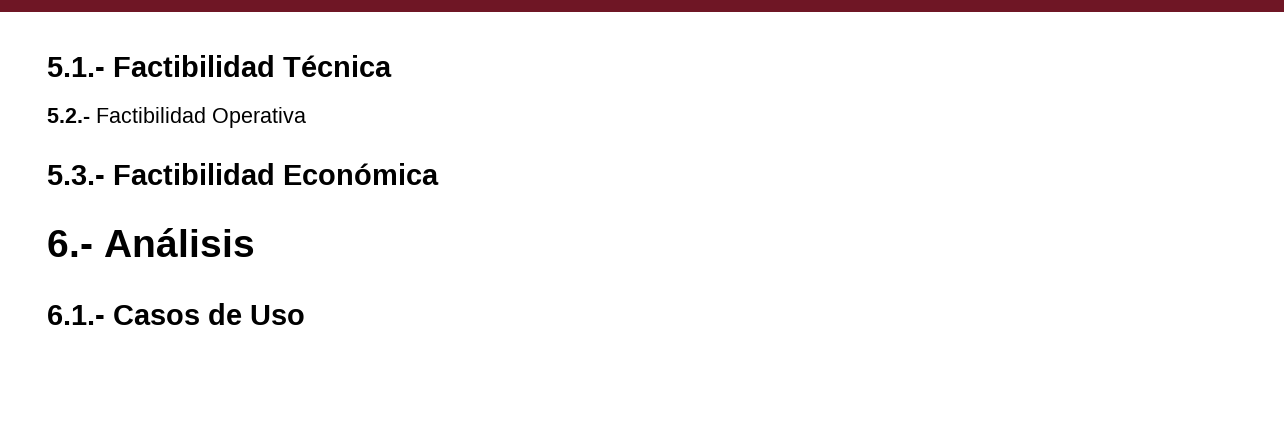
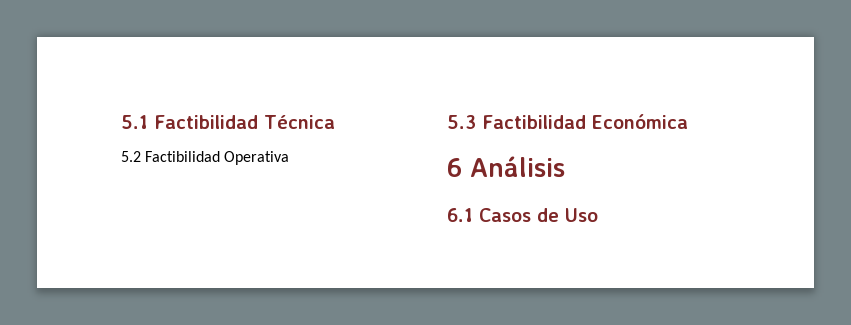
[47,57,105,77] 5.1.- -> [121,115,148,129] 5.1
[47,108,90,123] 5.2.- -> [121,151,141,162] 5.2
[47,165,105,185] 5.3.- -> [447,115,476,129] 5.3
[47,230,93,257] 6.- -> [447,158,462,177] 6
[47,305,105,325] 6.1.- -> [447,208,473,222] 6.1

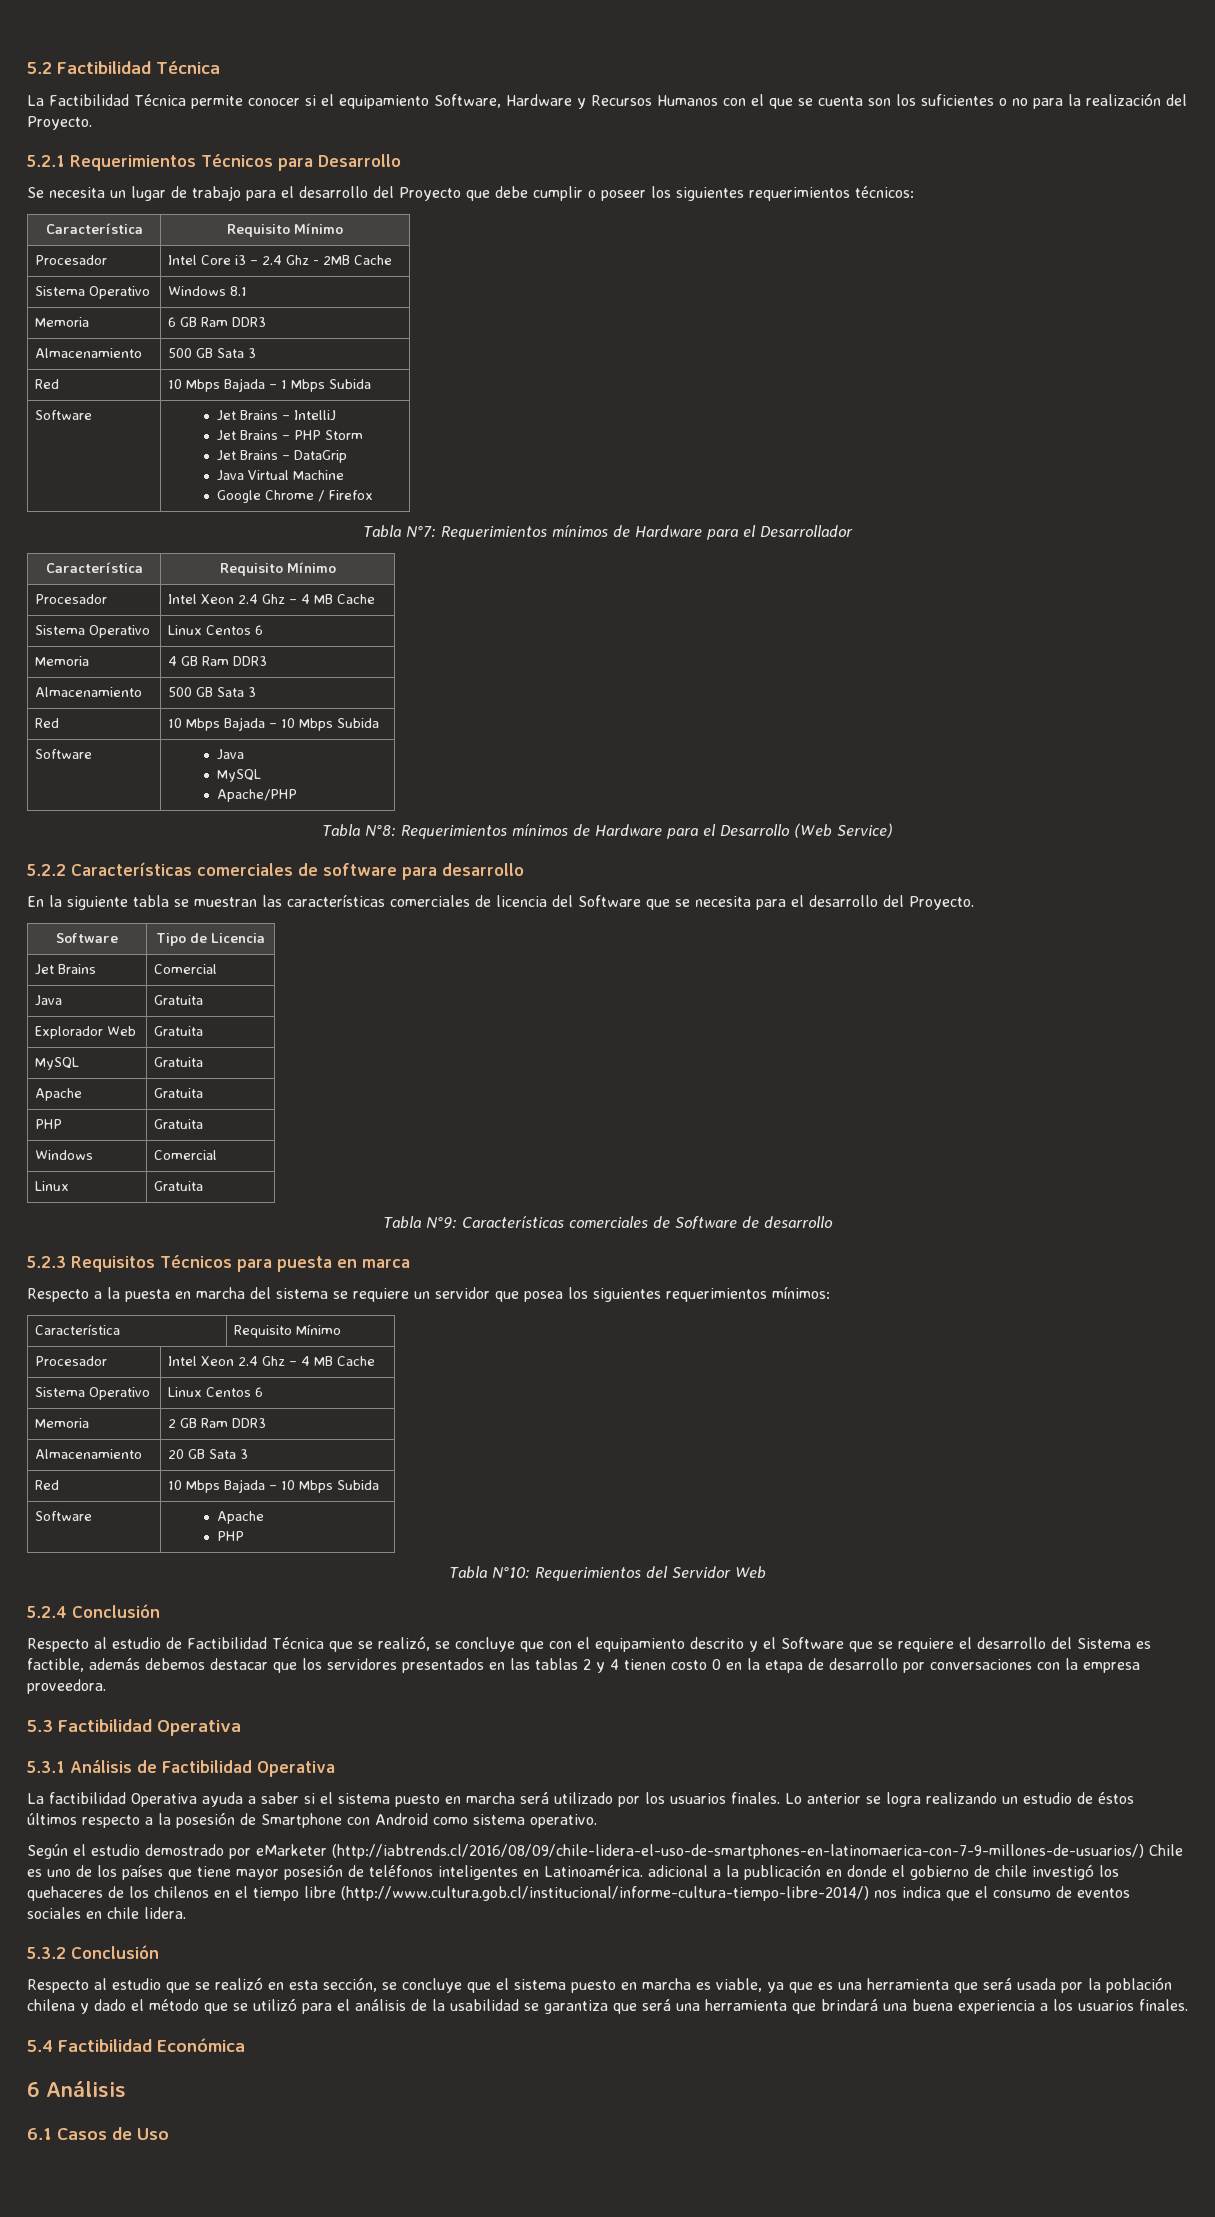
[121,115,148,129] 5.1 -> [27,62,52,74] 5.2
[121,151,290,165] [447,115,476,129] 5.2 Factibilidad Operativa // 5.3 -> [27,93,1187,109] [27,116,92,130] [27,154,401,171] [27,186,914,201] [45,223,143,234] [227,223,343,237] [34,255,107,265] [167,255,392,265] [34,286,150,299] [167,286,247,296] [34,317,89,327] [167,317,266,327] [34,348,142,358] [167,348,256,358] [34,379,59,389] [167,378,371,392] [34,410,92,420] [216,410,336,421] [216,430,363,441] [216,450,347,463] [216,470,344,481] [216,490,373,503] [363,525,853,540] [45,562,143,573] [219,562,336,576] [34,594,107,604] [167,594,375,604] [34,625,150,638] [167,625,263,635] [34,656,89,666] [167,656,267,666] [34,687,142,697] [167,687,256,697] [34,718,59,728] [167,717,379,731] [34,749,92,759] [216,749,244,760] [216,769,261,782] [216,789,297,802] [322,823,893,839] [27,862,524,880] [27,894,974,910] [56,933,118,943] [156,933,265,946] [34,964,96,975] [153,964,217,974] [34,995,62,1006] [153,995,203,1005] [34,1026,136,1039] [153,1026,203,1036] [34,1057,79,1070] [153,1057,203,1067] [34,1088,82,1101] [153,1088,203,1098] [34,1119,62,1129] [153,1119,203,1129] [34,1150,93,1160] [153,1150,217,1160] [34,1181,69,1191] [153,1181,203,1191] [383,1216,833,1229] [27,1255,410,1272] [27,1286,830,1302] [34,1324,120,1335] [233,1324,341,1338] [34,1356,107,1366] [167,1356,375,1366] [34,1387,150,1400] [167,1387,263,1397] [34,1418,89,1428] [167,1418,266,1428] [34,1449,142,1459] [167,1449,248,1459] [34,1480,59,1490] [167,1479,379,1493] [34,1511,92,1521] [216,1511,264,1524] [216,1531,244,1541] [448,1566,767,1581] [27,1604,160,1618] [27,1636,1151,1652] [27,1658,1140,1673] [27,1679,106,1694] [27,1719,241,1736] [27,1759,335,1777] [27,1792,1134,1807] [27,1812,597,1828] [27,1844,1183,1859] [27,1864,1119,1880] [27,1886,1130,1901] [27,1907,186,1919] [27,1945,159,1959] [27,1977,1172,1993] [27,1998,1188,2014] [27,2040,53,2052] La Factibilidad Técnica permite conocer si el equipamiento Software, Hardware y Recursos Humanos con el que se cuenta son los suficientes o no para la realización del Proyecto. // 5.2.1 Requerimientos Técnicos para Desarrollo // Se necesita un lugar de trabajo para el desarrollo del Proyecto que debe cumplir o poseer los siguientes requerimientos técnicos: // Característica | Requisito Mínimo // Procesador | Intel Core i3 – 2.4 Ghz - 2MB Cache // Sistema Operativo | Windows 8.1 // Memoria | 6 GB Ram DDR3 // Almacenamiento | 500 GB Sata 3 // Red | 10 Mbps Bajada – 1 Mbps Subida // Software | Jet Brains – IntelliJ // Jet Brains – PHP Storm // Jet Brains – DataGrip // Java Virtual Machine // Google Chrome / Firefox // Tabla N°7: Requerimientos mínimos de Hardware para el Desarrollador // Característica | Requisito Mínimo // Procesador | Intel Xeon 2.4 Ghz – 4 MB Cache // Sistema Operativo | Linux Centos 6 // Memoria | 4 GB Ram DDR3 // Almacenamiento | 500 GB Sata 3 // Red | 10 Mbps Bajada – 10 Mbps Subida // Software | Java // MySQL // Apache/PHP // Tabla N°8: Requerimientos mínimos de Hardware para el Desarrollo (Web Service) // 5.2.2 Características comerciales de software para desarrollo // En la siguiente tabla se muestran las características comerciales de licencia del Software que se necesita para el desarrollo del Proyecto. // Software | Tipo de Licencia // Jet Brains | Comercial // Java | Gratuita // Explorador Web | Gratuita // MySQL | Gratuita // Apache | Gratuita // PHP | Gratuita // Windows | Comercial // Linux | Gratuita // Tabla N°9: Características comerciales de Software de desarrollo // 5.2.3 Requisitos Técnicos para puesta en marca // Respecto a la puesta en marcha del sistema se requiere un servidor que posea los siguientes requerimientos mínimos: // Característica | Requisito Mínimo // Procesador | Intel Xeon 2.4 Ghz – 4 MB Cache // Sistema Operativo | Linux Centos 6 // Memoria | 2 GB Ram DDR3 // Almacenamiento | 20 GB Sata 3 // Red | 10 Mbps Bajada – 10 Mbps Subida // Software | Apache // PHP // Tabla N°10: Requerimientos del Servidor Web // 5.2.4 Conclusión // Respecto al estudio de Factibilidad Técnica que se realizó, se concluye que con el equipamiento descrito y el Software que se requiere el desarrollo del Sistema es factible, además debemos destacar que los servidores presentados en las tablas 2 y 4 tienen costo 0 en la etapa de desarrollo por conversaciones con la empresa proveedora. // 5.3 Factibilidad Operativa // 5.3.1 Análisis de Factibilidad Operativa // La factibilidad Operativa ayuda a saber si el sistema puesto en marcha será utilizado por los usuarios finales. Lo anterior se logra realizando un estudio de éstos últimos respecto a la posesión de Smartphone con Android como sistema operativo. // Según el estudio demostrado por eMarketer (http://iabtrends.cl/2016/08/09/chile-lidera-el-uso-de-smartphones-en-latinomaerica-con-7-9-millones-de-usuarios/) Chile es uno de los países que tiene mayor posesión de teléfonos inteligentes en Latinoamérica. adicional a la publicación en donde el gobierno de chile investigó los quehaceres de los chilenos en el tiempo libre (http://www.cultura.gob.cl/institucional/informe-cultura-tiempo-libre-2014/) nos indica que el consumo de eventos sociales en chile lidera. // 5.3.2 Conclusión // Respecto al estudio que se realizó en esta sección, se concluye que el sistema puesto en marcha es viable, ya que es una herramienta que será usada por la población chilena y dado el método que se utilizó para el análisis de la usabilidad se garantiza que será una herramienta que brindará una buena experiencia a los usuarios finales. // 5.4

